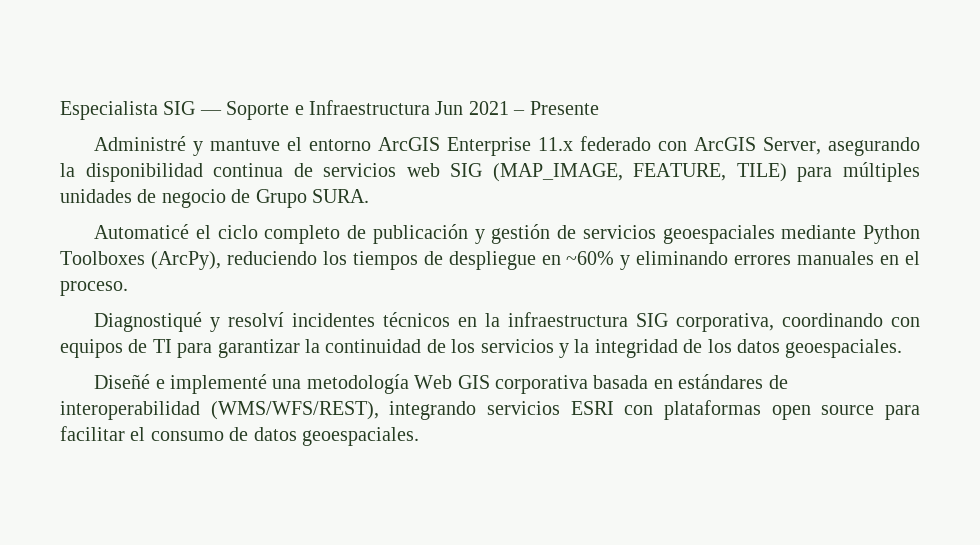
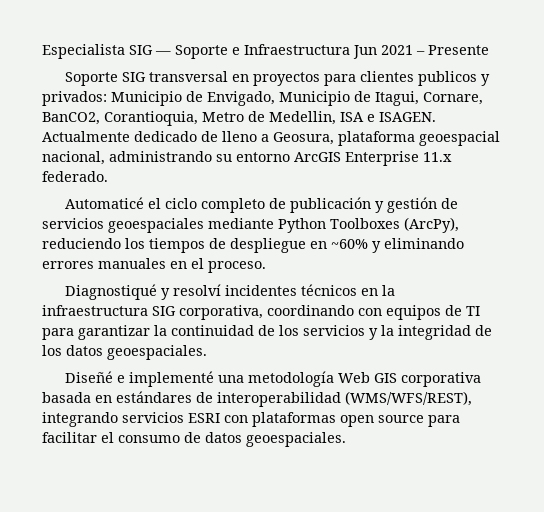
[94,136,920,156] [60,162,920,182] [60,189,369,208] Administré y mantuve el entorno ArcGIS Enterprise 11.x federado con ArcGIS Server, asegurando la disponibilidad continua de servicios web SIG (MAP_IMAGE, FEATURE, TILE) para múltiples unidades de negocio de Grupo SURA. -> [64,71,490,86] [42,91,483,106] [42,111,436,126] [42,131,500,146] [42,151,452,166] [42,171,108,182] Soporte SIG transversal en proyectos para clientes publicos y privados: Municipio de Envigado, Municipio de Itagui, Cornare, BanCO2, Corantioquia, Metro de Medellin, ISA e ISAGEN. Actualmente dedicado de lleno a Geosura, plataforma geoespacial nacional, administrando su entorno ArcGIS Enterprise 11.x federado.

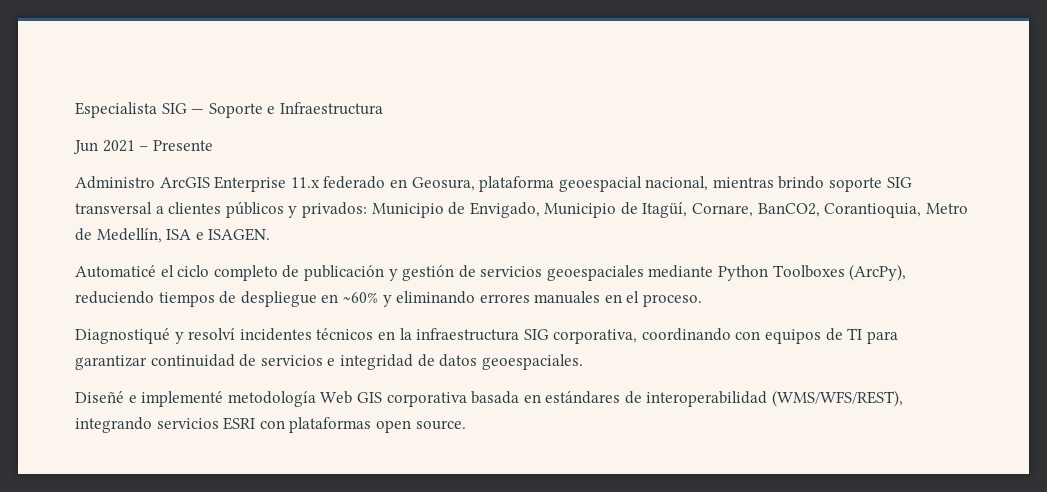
(350, 49) none -> (383, 108) //
[64,71,477,86] Soporte SIG transversal en proyectos para clientes publicos -> [75,176,912,192] [75,201,284,218] Administro ArcGIS Enterprise 11.x federado en Geosura, plataforma geoespacial nacional, mientras brindo soporte SIG transversal a clientes públicos
[375,91,419,106] Itagui, -> [642,202,688,218] Itagüí,
[269,111,336,125] Medellin, -> [96,228,162,243] Medellín,
[42,131,500,146] [42,151,452,166] [42,171,108,182] Actualmente dedicado de lleno a Geosura, plataforma geoespacial nacional, administrando su entorno ArcGIS Enterprise 11.x federado. -> (271, 234) none
[125,238,145,249] los -> (154, 297) none
[154,325,167,336] la -> (147, 362) none
[279,325,394,340] los servicios y la -> [260,355,336,366] servicios e
[42,345,62,356] los -> (435, 360) none
[217,375,244,383] una -> (224, 399) none
[378,415,460,427] [42,432,346,447] source para facilitar el consumo de datos geoespaciales. -> [415,420,466,430] source.

